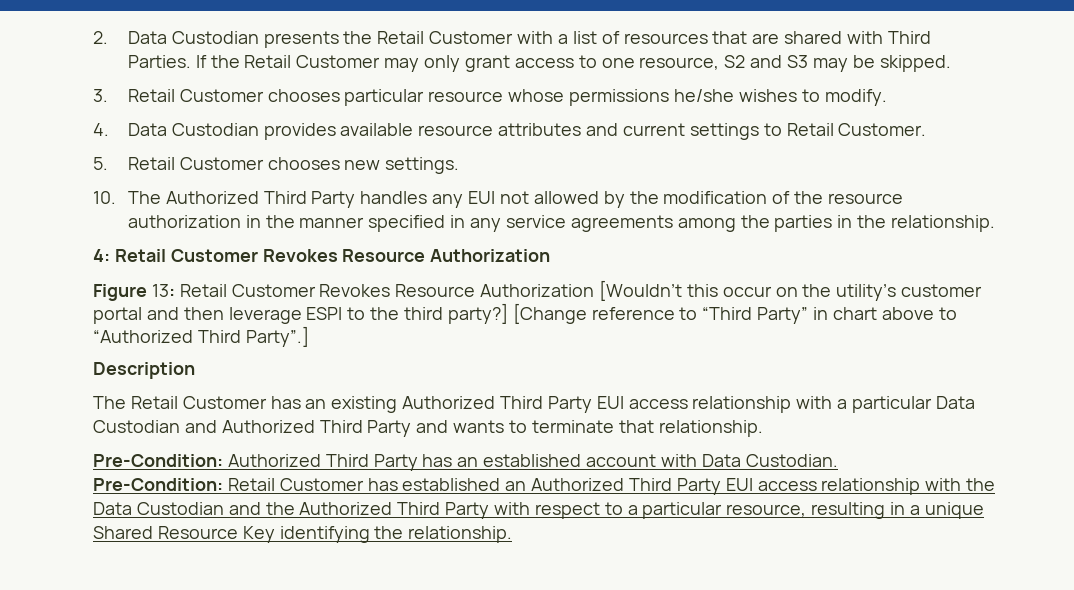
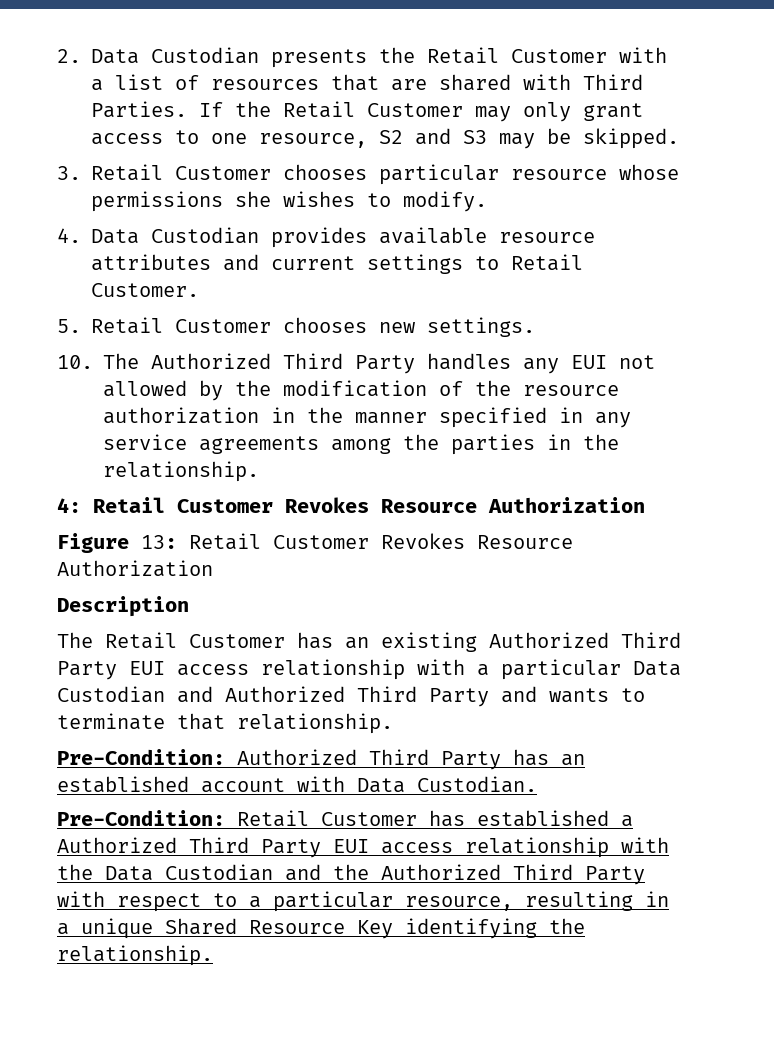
[673,89,734,102] he/she -> [235,191,271,207] she
[599,280,983,301] [93,303,957,324] [93,326,309,347] [Wouldn’t this occur on the utility’s customer portal and then leverage ESPI to the third party?] [Change reference to “Third Party” in chart above to “Authorized Third Party”.] -> (213, 568) none
[505,481,527,491] an -> [621,815,633,827] a

